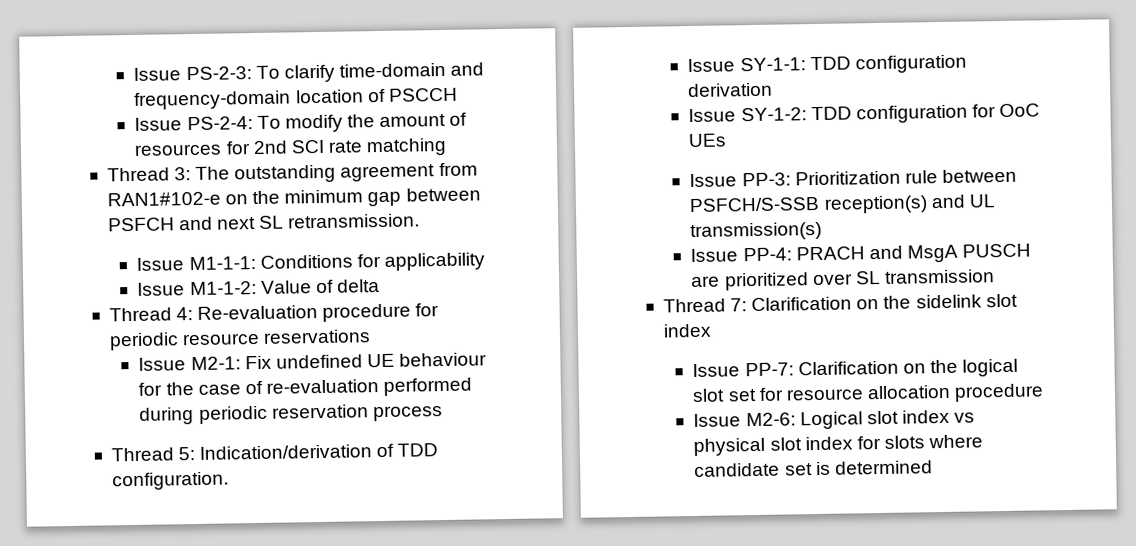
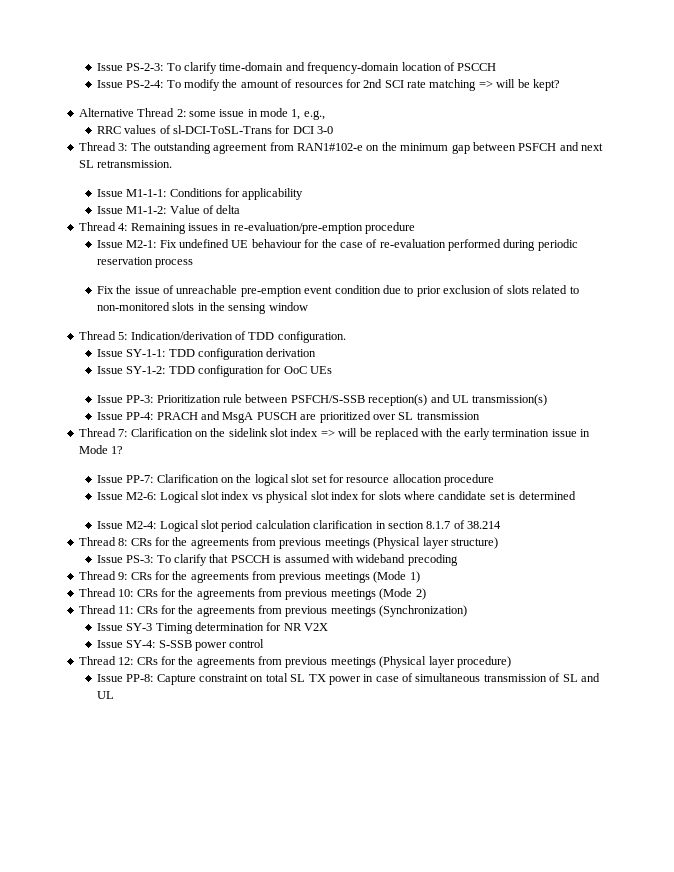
(448, 147) none -> [478,79,560,91] [78,108,325,120] [96,125,334,134] => will be kept? // Alternative Thread 2: some issue in mode 1, e.g., // RRC values of sl-DCI-ToSL-Trans for DCI 3-0
[197,303,440,322] [108,329,372,351] Re-evaluation procedure for periodic resource reservations -> [130,222,415,234] Remaining issues in re-evaluation/pre-emption procedure
(443, 413) none -> [96,285,579,297] [96,302,308,314] // Fix the issue of unreachable pre-emption event condition due to prior exclusion of slots related to non-monitored slots in the sensing window
(712, 330) none -> [320,428,591,440] [78,445,124,454] => will be replaced with the early termination issue in Mode 1?
(933, 467) none -> [96,520,502,532] [78,537,498,549] [96,554,458,566] [78,571,420,583] [78,588,426,600] [78,605,468,617] [96,622,329,634] [96,639,265,651] [78,656,511,668] [96,673,600,685] [96,691,114,699] // Issue M2-4: Logical slot period calculation clarification in section 8.1.7 of 38.214 // Thread 8: CRs for the agreements from previous meetings (Physical layer structure) // Issue PS-3: To clarify that PSCCH is assumed with wideband precoding // Thread 9: CRs for the agreements from previous meetings (Mode 1) // Thread 10: CRs for the agreements from previous meetings (Mode 2) // Thread 11: CRs for the agreements from previous meetings (Synchronization) // Issue SY-3 Timing determination for NR V2X // Issue SY-4: S-SSB power control // Thread 12: CRs for the agreements from previous meetings (Physical layer procedure) // Issue PP-8: Capture constraint on total SL TX power in case of simultaneous transmission of SL and UL

